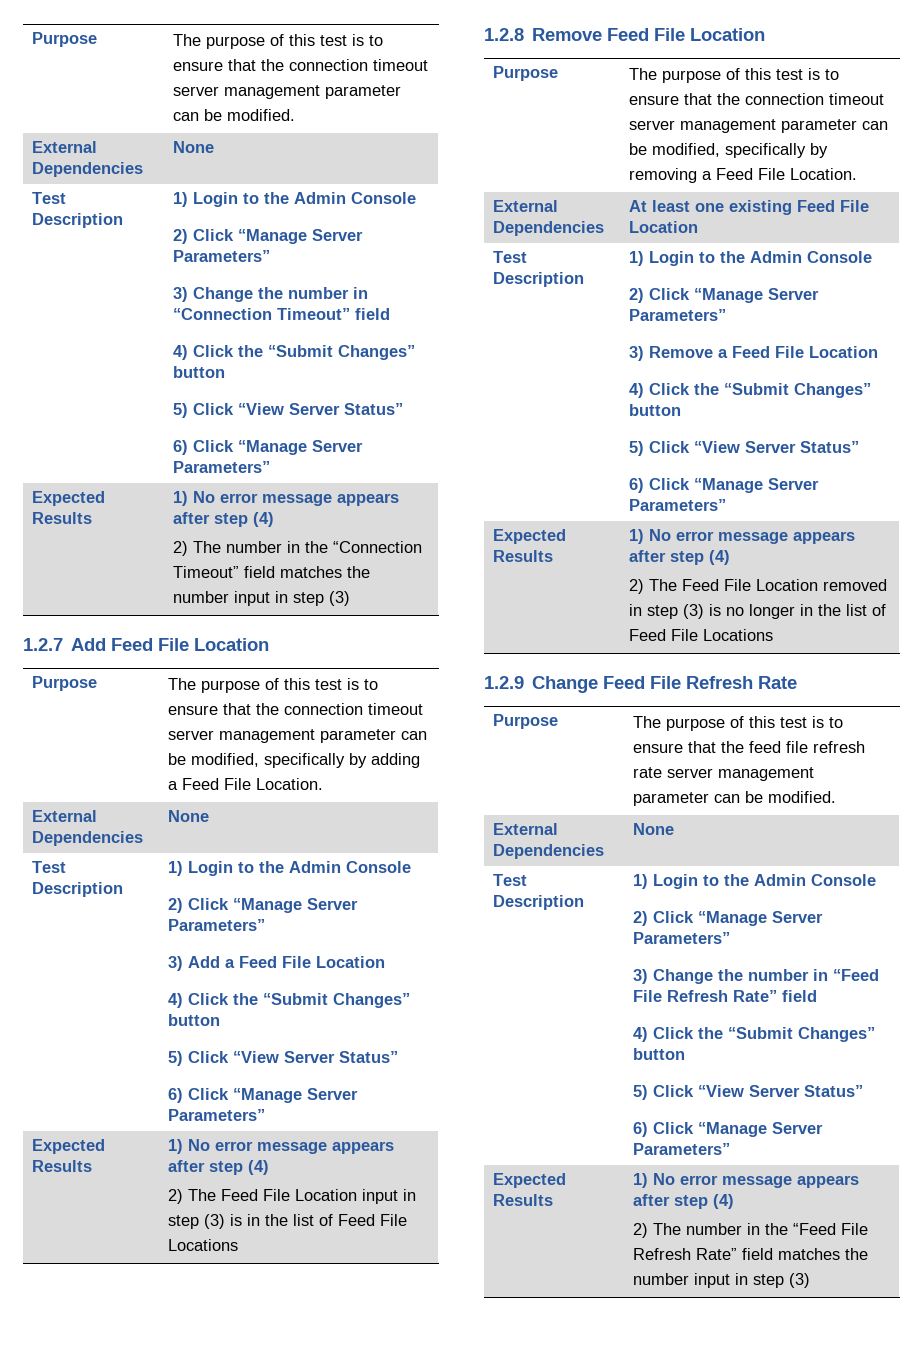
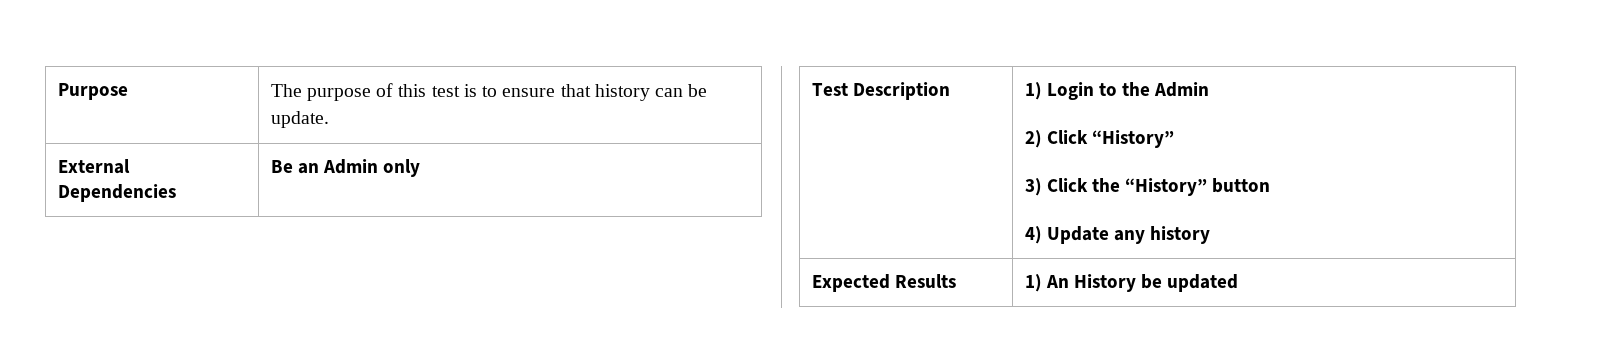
[260,59,428,71] [172,85,401,99] [172,109,295,121] [31,141,97,153] [31,162,143,177] [172,141,214,153] [31,192,66,204] [31,213,123,228] [172,192,416,207] [172,229,363,244] [172,250,270,262] [172,287,368,302] [172,308,390,320] [172,345,415,360] [172,366,225,378] [172,403,403,418] [172,440,363,455] [172,461,270,473] [31,491,105,506] [31,512,92,524] [172,491,399,506] [172,512,274,527] [172,541,422,556] [172,566,370,578] [172,591,350,606] [23,638,270,651] [31,676,97,691] [167,678,378,693] [167,703,423,715] [167,729,427,743] [167,753,420,768] [167,778,323,790] [31,810,97,822] [31,831,143,846] [167,810,209,822] [31,861,66,873] [31,882,123,897] [167,861,411,876] [167,898,358,913] [167,919,265,931] [167,956,385,971] [167,993,410,1008] [167,1014,220,1026] [167,1051,398,1066] [167,1088,358,1103] [167,1109,265,1121] [31,1139,105,1154] [31,1160,92,1172] [167,1139,394,1154] [167,1160,269,1175] [167,1189,416,1204] [167,1214,407,1229] [167,1239,238,1251] [484,28,766,41] [492,66,558,81] [628,68,839,83] [628,93,884,105] [628,119,888,133] [628,143,828,158] [628,168,857,183] [492,200,558,212] [492,221,604,236] [628,200,869,215] [628,221,698,233] [492,251,527,263] [492,272,584,287] [628,251,872,266] [628,288,819,303] [628,309,726,321] [628,346,878,361] [628,383,871,398] [628,404,681,416] [628,441,859,456] [628,478,819,493] [628,499,726,511] [492,529,566,544] [492,550,553,562] [628,529,855,544] [628,550,730,565] [628,579,887,594] [628,604,886,619] [628,629,773,641] [484,676,798,693] [492,714,558,729] [632,716,843,731] [632,741,865,753] [632,767,814,781] [632,791,836,806] [492,823,558,835] [492,844,604,859] [632,823,674,835] [492,874,527,886] [492,895,584,910] [632,874,876,889] [632,911,823,926] [632,932,730,944] [632,969,879,984] [632,990,817,1002] [632,1027,875,1042] [632,1048,685,1060] [632,1085,863,1100] [632,1122,823,1137] [632,1143,730,1155] [492,1173,566,1188] [492,1194,553,1206] [632,1173,859,1188] [632,1194,734,1209] [632,1223,868,1238] [632,1248,868,1260] [632,1273,810,1288] the connection timeout server management parameter can be modified. // External Dependencies | None // Test Description | 1) Login to the Admin Console // 2) Click “Manage Server Parameters” // 3) Change the number in “Connection Timeout” field // 4) Click the “Submit Changes” button // 5) Click “View Server Status” // 6) Click “Manage Server Parameters” // Expected Results | 1) No error message appears after step (4) // 2) The number in the “Connection Timeout” field matches the number input in step (3) // 1.2.7 Add Feed File Location // Purpose | The purpose of this test is to ensure that the connection timeout server management parameter can be modified, specifically by adding a Feed File Location. // External Dependencies | None // Test Description | 1) Login to the Admin Console // 2) Click “Manage Server Parameters” // 3) Add a Feed File Location // 4) Click the “Submit Changes” button // 5) Click “View Server Status” // 6) Click “Manage Server Parameters” // Expected Results | 1) No error message appears after step (4) // 2) The Feed File Location input in step (3) is in the list of Feed File Locations // 1.2.8 Remove Feed File Location // Purpose | The purpose of this test is to ensure that the connection timeout server management parameter can be modified, specifically by removing a Feed File Location. // External Dependencies | At least one existing Feed File Location // Test Description | 1) Login to the Admin Console // 2) Click “Manage Server Parameters” // 3) Remove a Feed File Location // 4) Click the “Submit Changes” button // 5) Click “View Server Status” // 6) Click “Manage Server Parameters” // Expected Results | 1) No error message appears after step (4) // 2) The Feed File Location removed in step (3) is no longer in the list of Feed File Locations // 1.2.9 Change Feed File Refresh Rate // Purpose | The purpose of this test is to ensure that the feed file refresh rate server management parameter can be modified. // External Dependencies | None // Test Description | 1) Login to the Admin Console // 2) Click “Manage Server Parameters” // 3) Change the number in “Feed File Refresh Rate” field // 4) Click the “Submit Changes” button // 5) Click “View Server Status” // 6) Click “Manage Server Parameters” // Expected Results | 1) No error message appears after step (4) // 2) The number in the “Feed File Refresh Rate” field matches the number input in step (3) -> [594,84,708,101] [270,111,329,128] [57,159,130,174] [57,184,176,202] [270,159,420,177] [811,82,950,100] [1024,82,1210,100] [1024,130,1174,148] [1024,178,1271,196] [1024,226,1210,244] [811,274,956,292] [1024,274,1239,292] history can be update. // External Dependencies | Be an Admin only // Test Description | 1) Login to the Admin // 2) Click “History” // 3) Click the “History” button // 4) Update any history // Expected Results | 1) An History be updated

